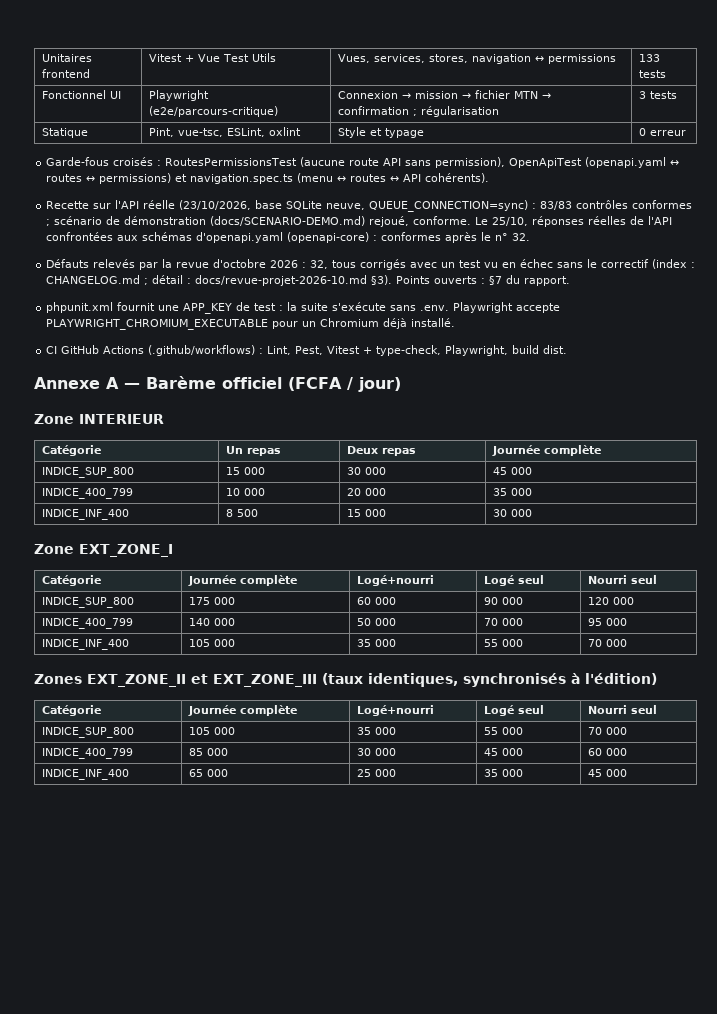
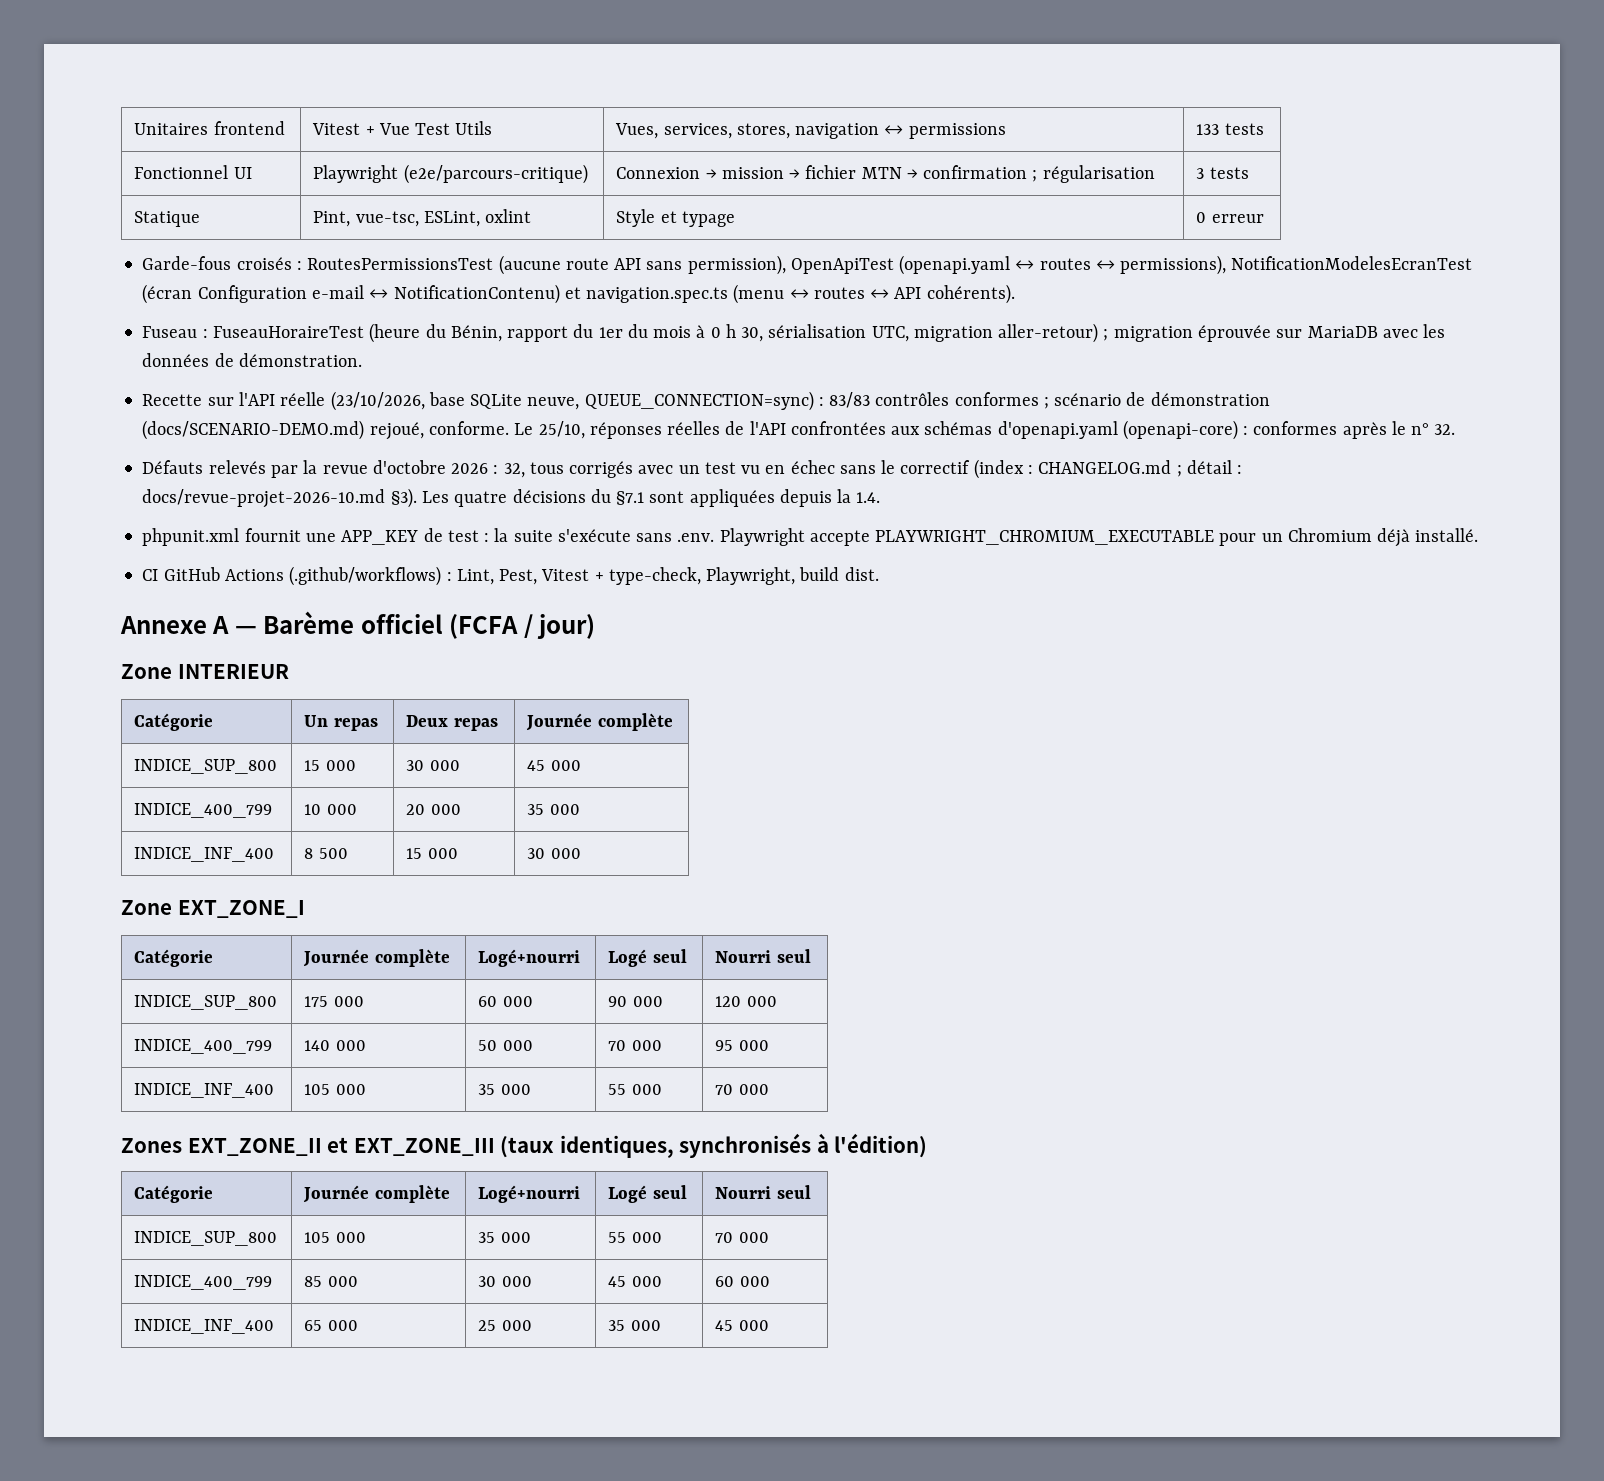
[99,173,172,184] permissions) -> [1120,255,1473,275] [142,284,560,304] permissions), NotificationModelesEcranTest (écran Configuration e-mail ↔ NotificationContenu)
(490, 178) none -> [142,323,1446,343] [142,353,362,367] // Fuseau : FuseauHoraireTest (heure du Bénin, rapport du 1er du mois à 0 h 30, sérialisation UTC, migration aller-retour) ; migration éprouvée sur MariaDB avec les données de démonstration.
[396,275,571,286] Points ouverts : §7 du rapport. -> [421,489,881,507] Les quatre décisions du §7.1 sont appliquées depuis la 1.4.

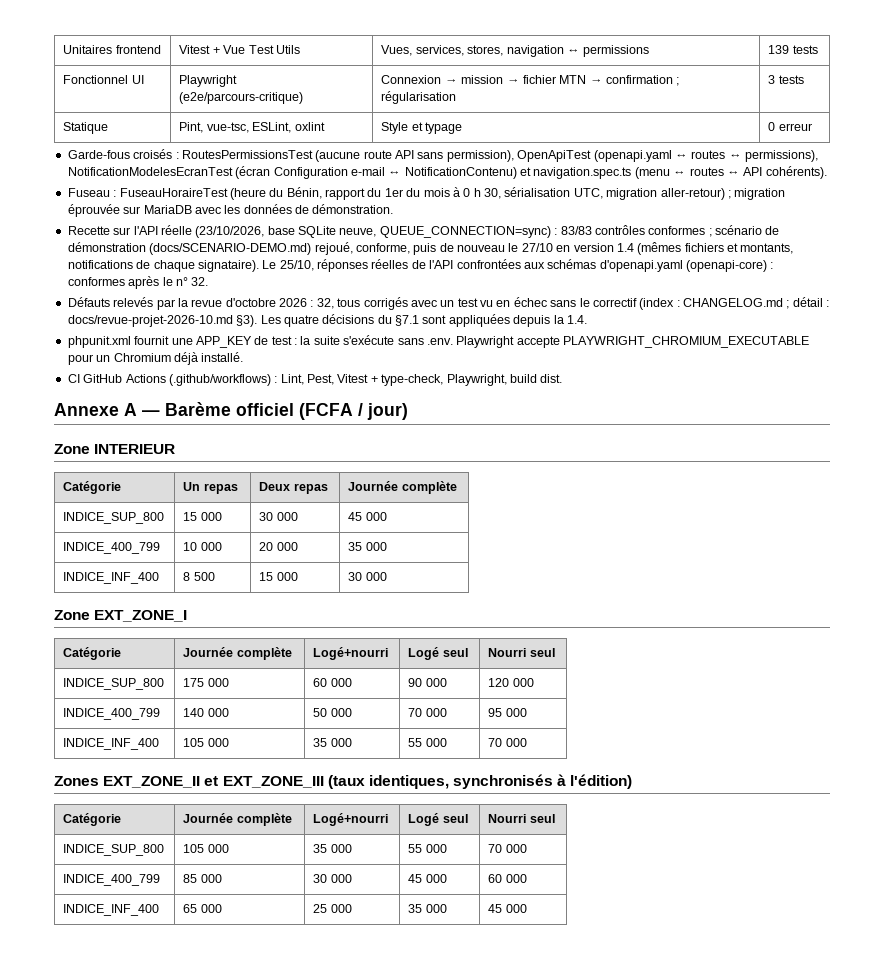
[1196,124,1220,135] 133 -> [768,45,790,54] 139
[428,421,509,435] conforme. -> [355,242,794,255] [67,260,259,272] conforme, puis de nouveau le 27/10 en version 1.4 (mêmes fichiers et montants, notifications de chaque signataire).

